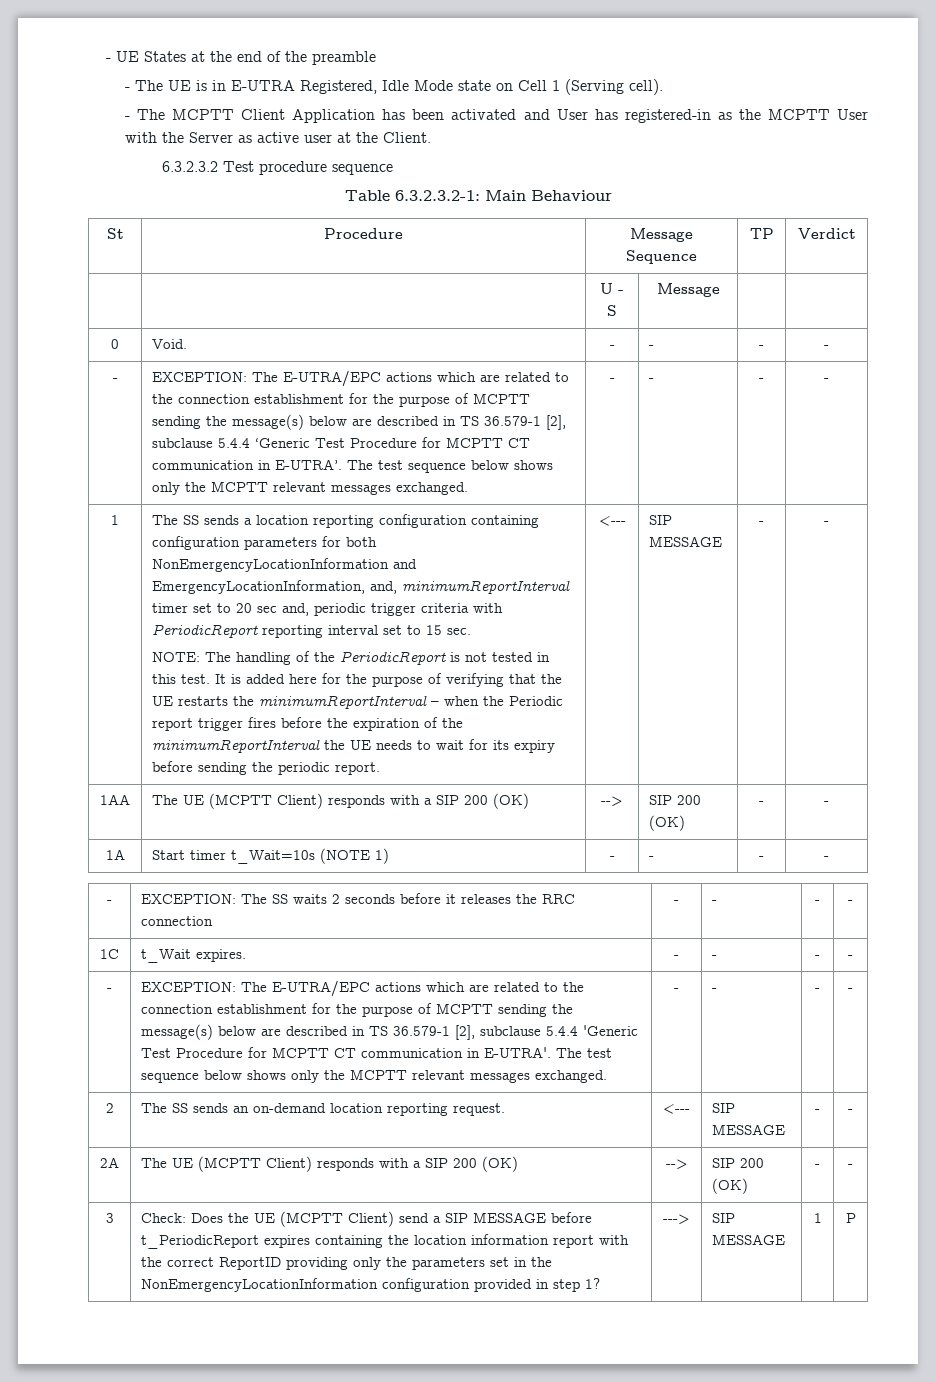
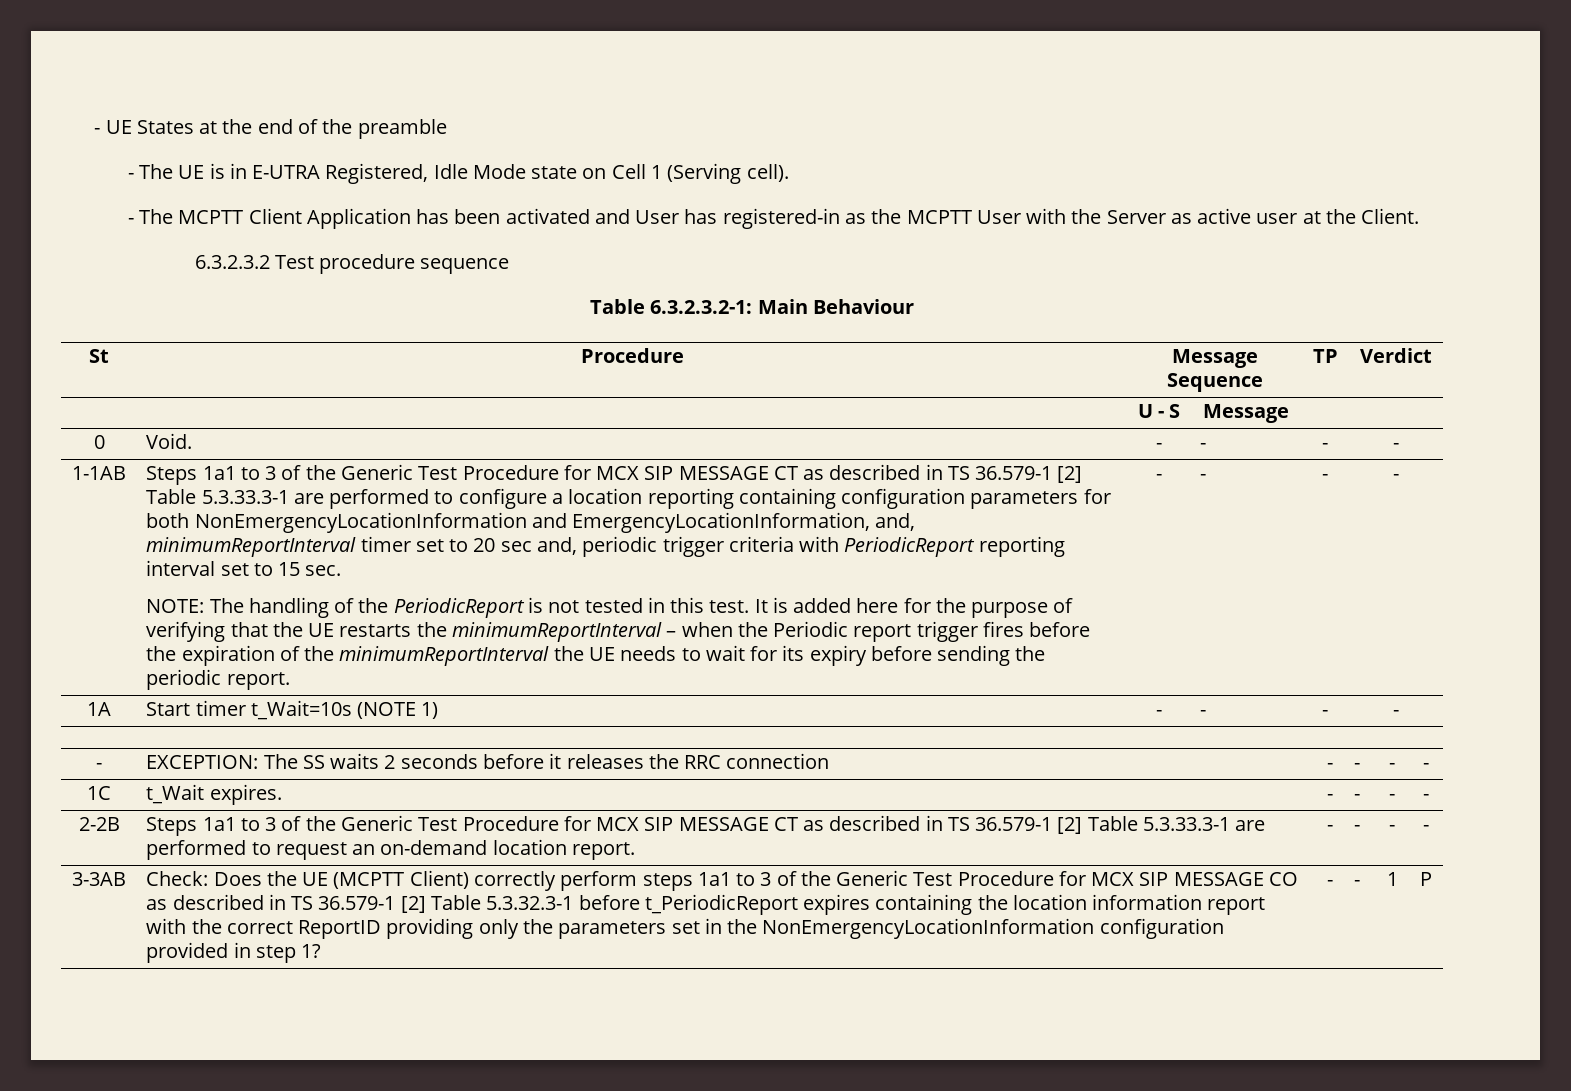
[112,378,118,382] [152,370,570,387] [152,393,531,407] [152,414,567,430] [152,437,531,448] [152,459,554,473] [152,481,469,495] [609,378,615,382] [649,378,655,382] [759,378,764,382] [824,378,829,382] [111,515,119,525] [152,515,240,525] - | EXCEPTION: The E-UTRA/EPC actions which are related to the connection establishment for the purpose of MCPTT sending the message(s) below are described in TS 36.579-1 [2], subclause 5.4.4 ‘Generic Test Procedure for MCPTT CT communication in E-UTRA’. The test sequence below shows only the MCPTT relevant messages exchanged. | - | - | - | - // 1 | The SS sends -> [72,466,126,480] [146,464,1083,485] [146,488,547,509] 1-1AB | Steps 1a1 to 3 of the Generic Test Procedure for MCX SIP MESSAGE CT as described in TS 36.579-1 [2] Table 5.3.33.3-1 are performed to configure
[379,514,468,528] configuration -> (734, 498) none
[598,516,626,526] [649,515,673,525] [649,536,723,547] [759,521,764,525] [824,521,829,525] [100,794,130,805] [152,793,530,809] [601,796,623,806] [649,795,702,805] [649,815,686,831] | <--- | SIP MESSAGE | - | - // 1AA | The UE (MCPTT Client) responds with a SIP 200 (OK) | --> | SIP 200 (OK) -> [1156,474,1162,480] [1200,474,1207,480] | - | -
[107,988,112,992] [141,980,585,997] [141,1003,574,1017] [141,1024,639,1040] [141,1047,613,1058] [141,1069,608,1083] [674,988,679,992] [712,988,718,992] [815,988,820,992] [848,988,853,992] [105,1103,114,1113] [141,1103,506,1116] [663,1104,690,1114] [712,1103,736,1113] [712,1124,786,1135] [815,1109,820,1113] [848,1109,853,1113] [100,1157,119,1168] [141,1156,519,1172] [665,1159,688,1169] [712,1158,765,1168] [712,1178,749,1194] [815,1164,820,1168] [848,1164,853,1168] [105,1213,114,1223] - | EXCEPTION: The E-UTRA/EPC actions which are related to the connection establishment for the purpose of MCPTT sending the message(s) below are described in TS 36.579-1 [2], subclause 5.4.4 'Generic Test Procedure for MCPTT CT communication in E-UTRA'. The test sequence below shows only the MCPTT relevant messages exchanged. | - | - | - | - // 2 | The SS sends an on-demand location reporting request. | <--- | SIP MESSAGE | - | - // 2A | The UE (MCPTT Client) responds with a SIP 200 (OK) | --> | SIP 200 (OK) | - | - // 3 -> [78,817,120,831] [146,815,1266,836] [146,839,636,860] [1326,825,1333,831] [1354,825,1361,831] [1389,825,1395,831] [1422,825,1429,831] [72,872,126,886] 2-2B | Steps 1a1 to 3 of the Generic Test Procedure for MCX SIP MESSAGE CT as described in TS 36.579-1 [2] Table 5.3.33.3-1 are performed to request an on-demand location report. | - | - | - | - // 3-3AB
[399,1212,547,1223] send a SIP MESSAGE -> [474,870,1298,891] [146,894,574,913] correctly perform steps 1a1 to 3 of the Generic Test Procedure for MCX SIP MESSAGE CO as described in TS 36.579-1 [2] Table 5.3.32.3-1
[663,1214,690,1224] [712,1213,736,1223] [712,1234,786,1245] ---> | SIP MESSAGE -> [1326,880,1333,886] [1354,880,1361,886] - | -

